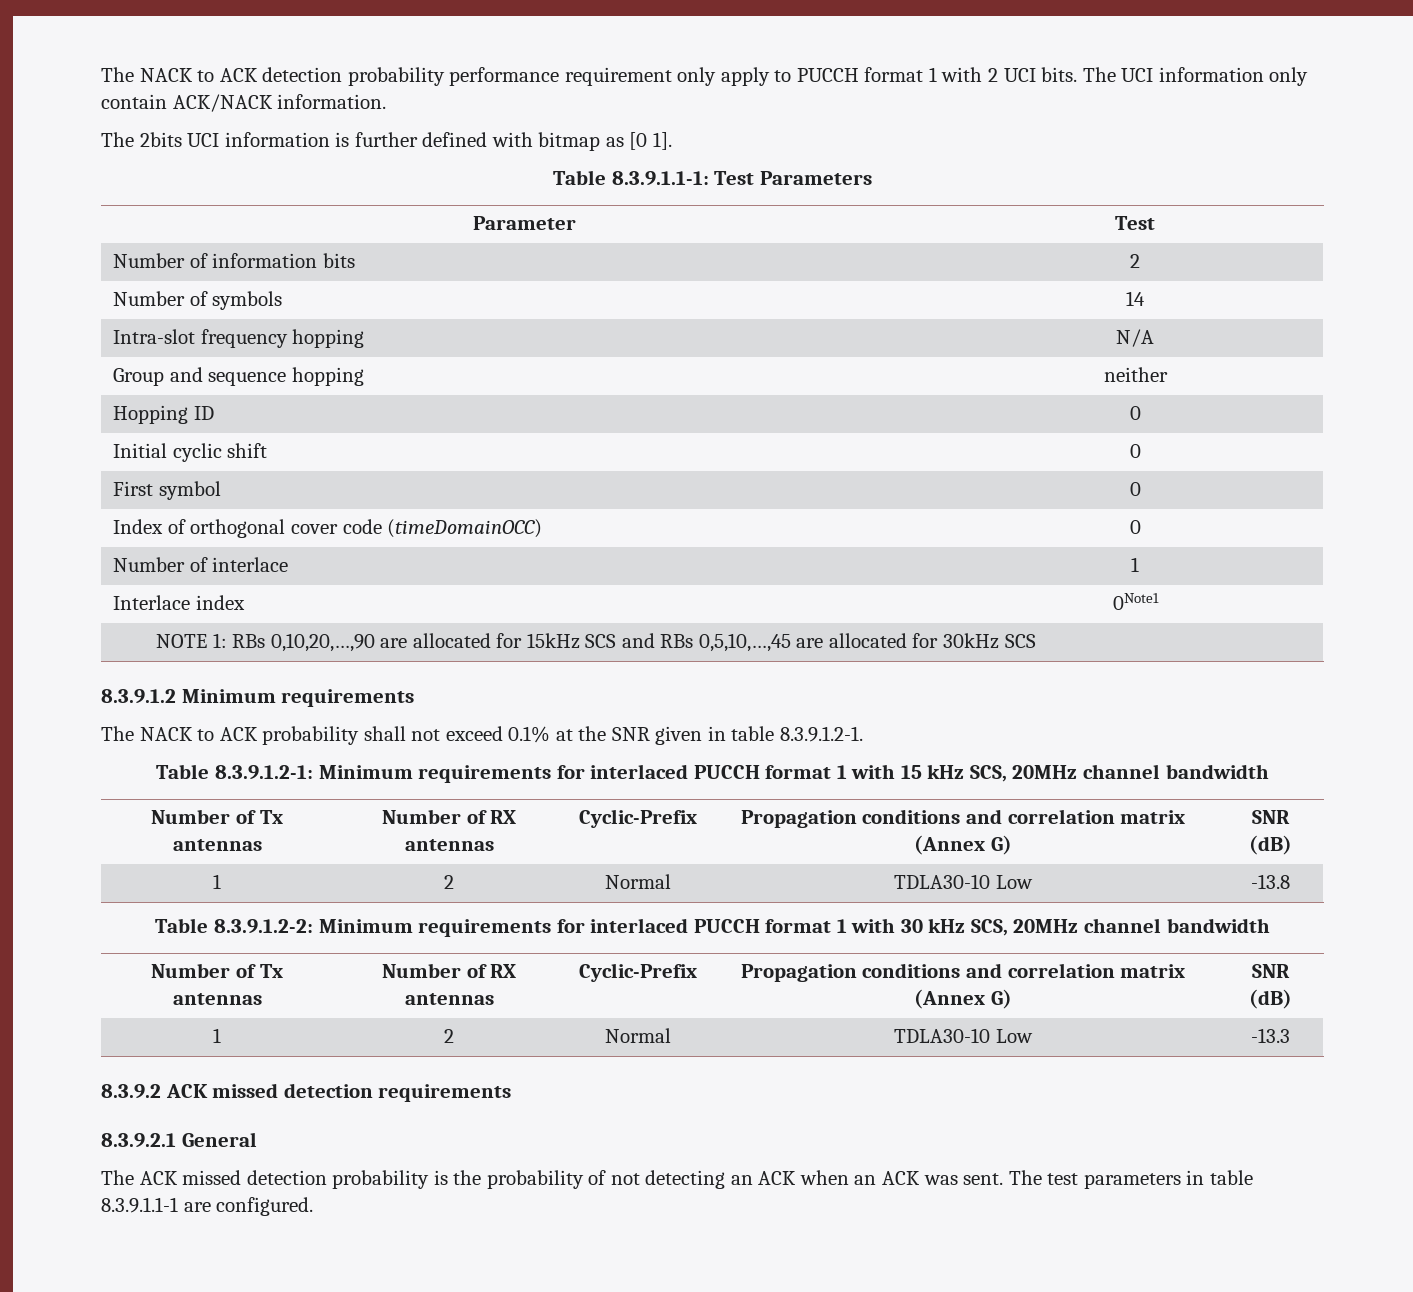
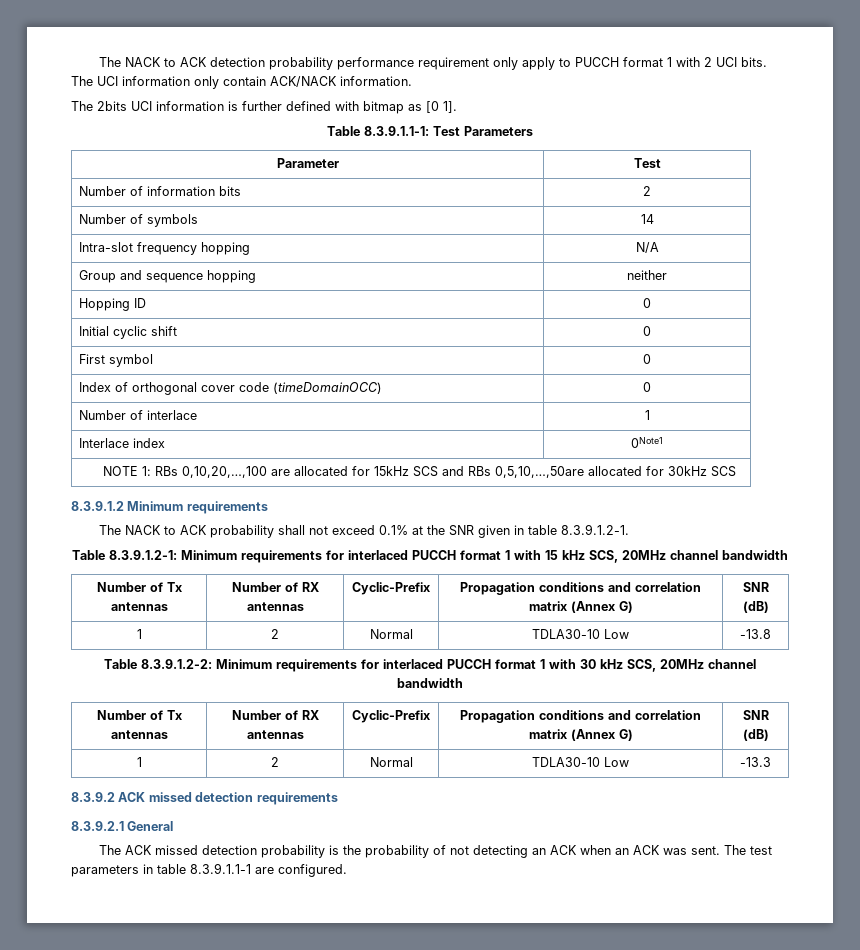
[270,633,375,652] 0,10,20,…,90 -> [181,466,267,478] 0,10,20,…,100
[698,633,824,652] 0,5,10,…,45 are -> [494,466,584,478] 0,5,10,…,50are

